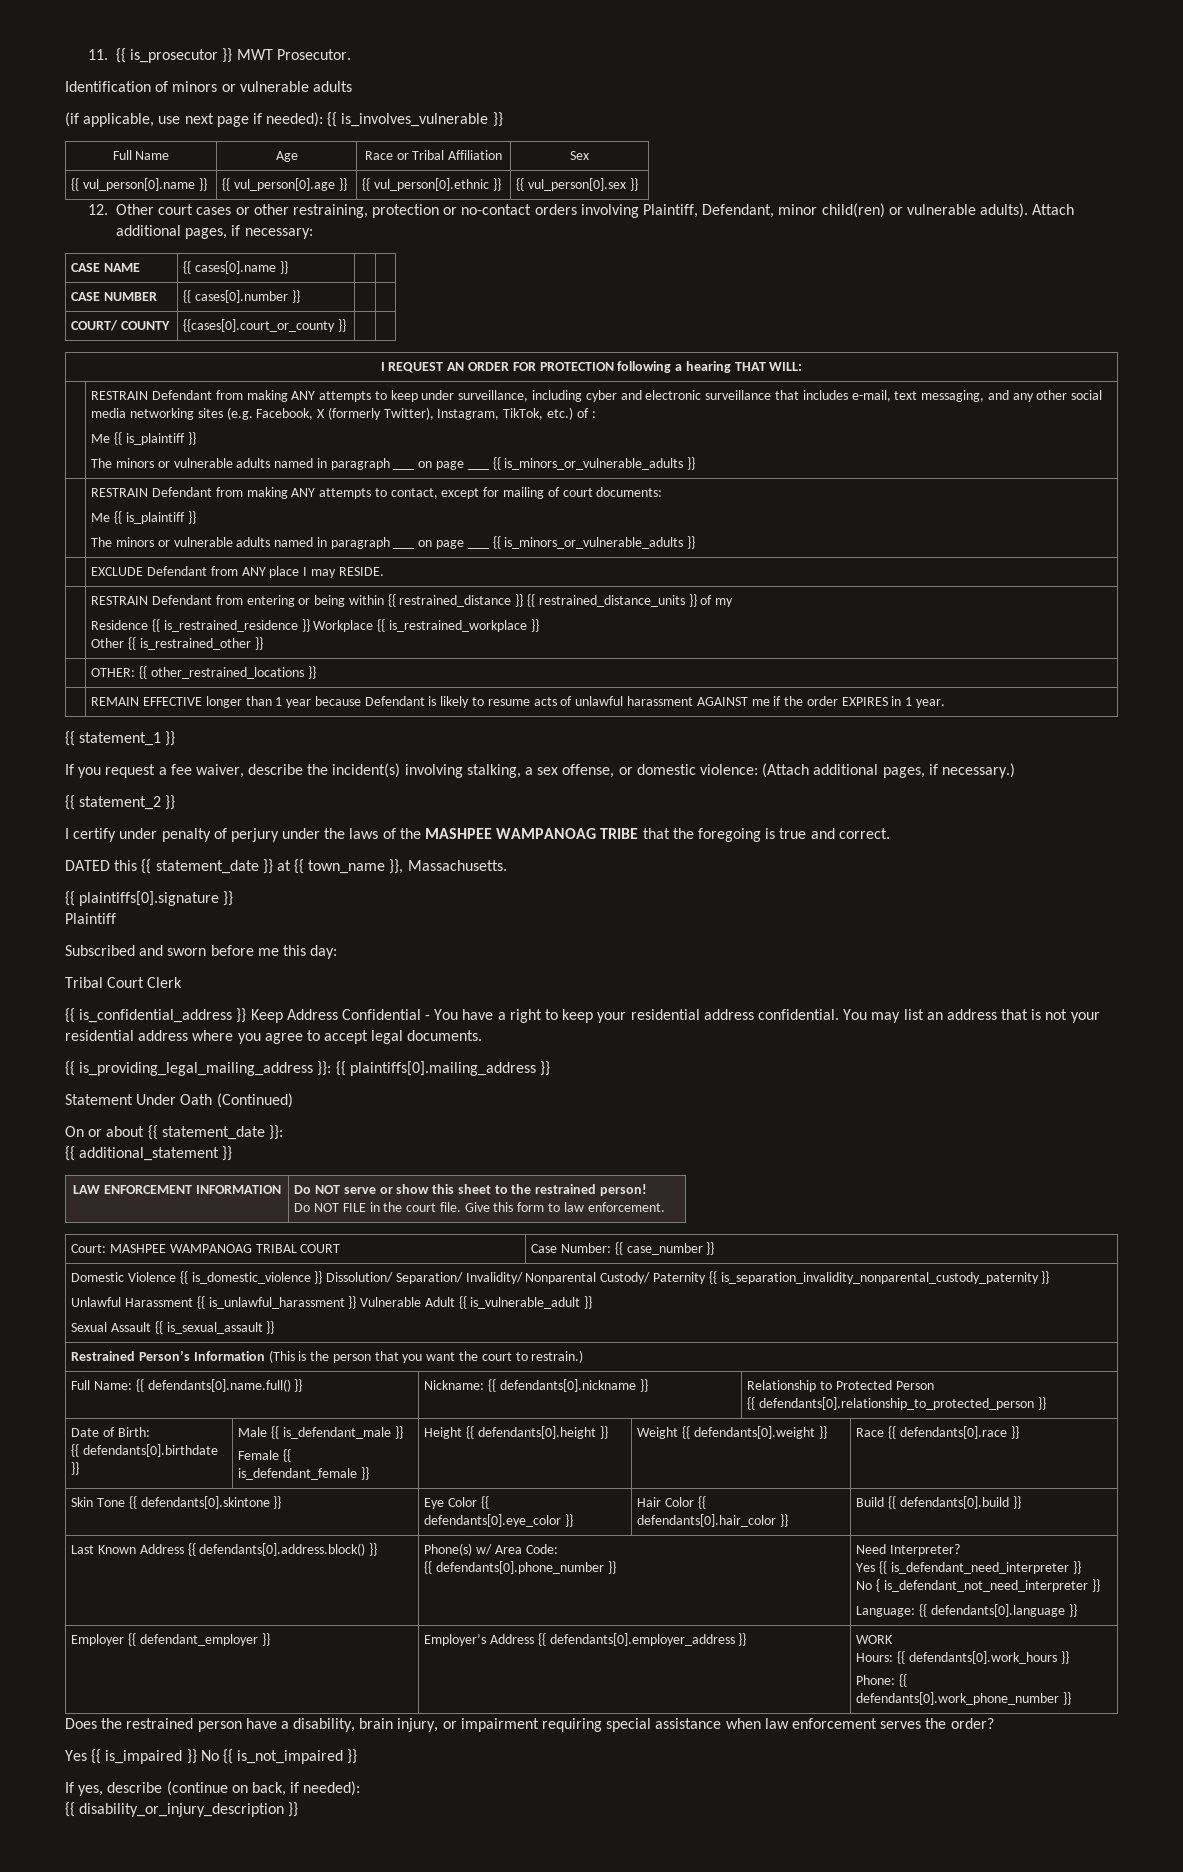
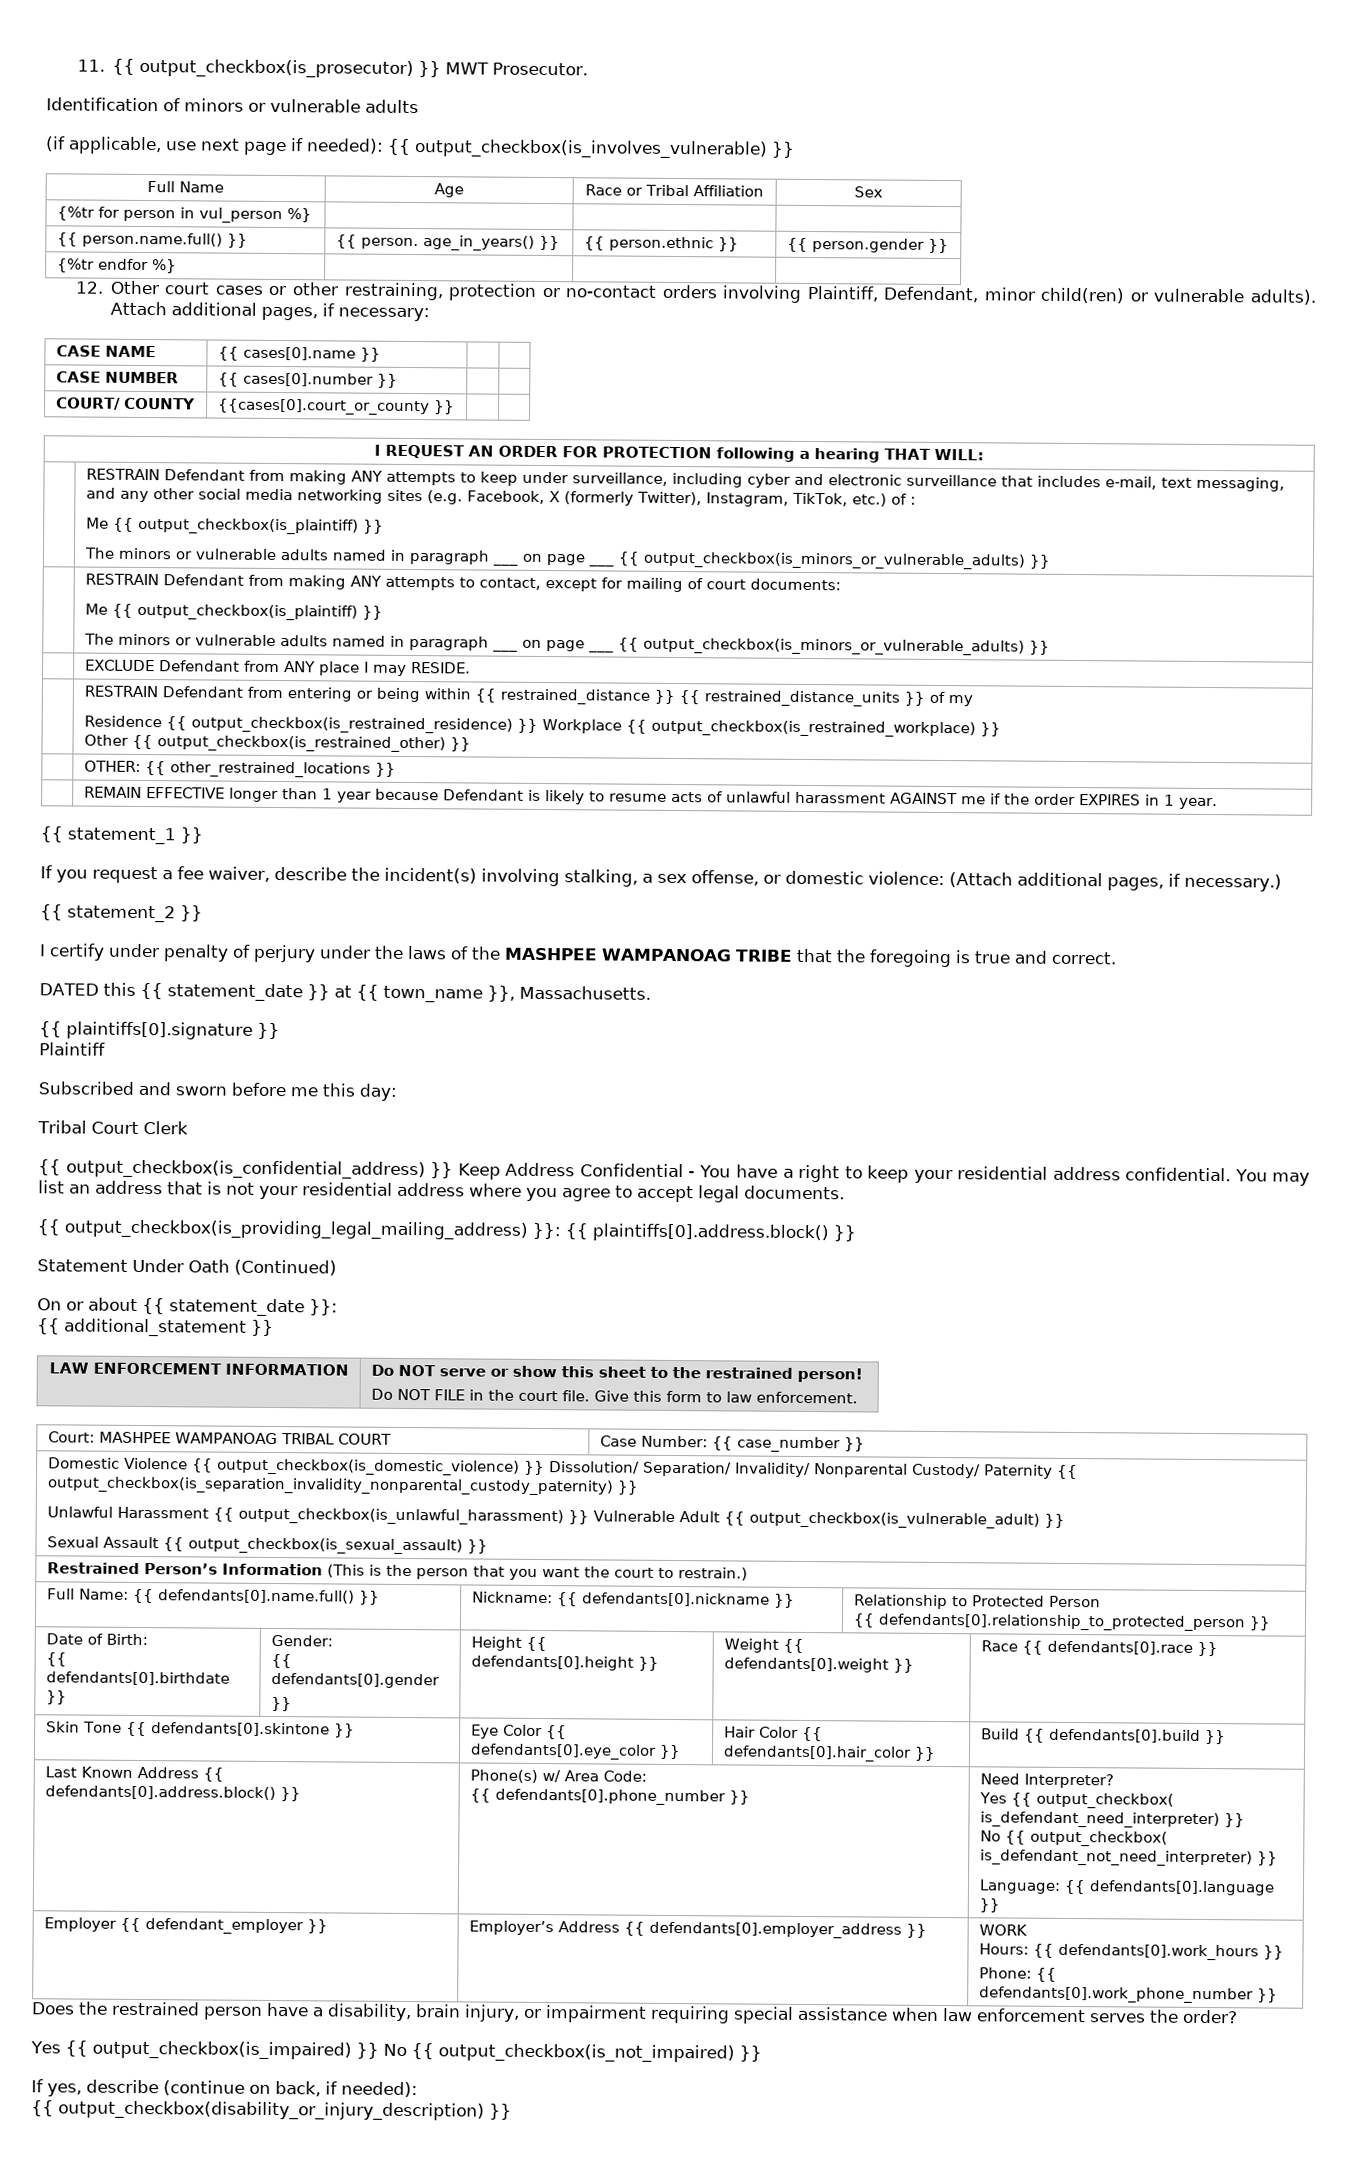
[130,49,219,63] is_prosecutor -> [138,58,414,79] output_checkbox(is_prosecutor)
[341,113,489,127] is_involves_vulnerable -> [414,139,768,159] output_checkbox(is_involves_vulnerable)
[71,178,207,191] [222,178,347,191] [362,178,501,191] [516,178,638,191] // {{ vul_person[0].name }} | {{ vul_person[0].age }} | {{ vul_person[0].ethnic }} | {{ vul_person[0].sex }} -> [56,206,312,224] [56,232,248,248] [335,234,560,251] [583,236,739,252] [786,237,949,254] [56,258,177,274] // {%tr for person in vul_person %} | | | // {{ person.name.full() }} | {{ person. age_in_years() }} | {{ person.ethnic }} | {{ person.gender }} // {%tr endfor %} | | |
[125,433,185,445] is_plaintiff -> [137,517,359,535] output_checkbox(is_plaintiff)
[504,458,684,470] is_minors_or_vulnerable_adults -> [642,551,1025,570] output_checkbox(is_minors_or_vulnerable_adults)
[125,512,185,524] is_plaintiff -> [136,603,358,621] output_checkbox(is_plaintiff)
[504,537,684,549] is_minors_or_vulnerable_adults -> [642,637,1025,656] output_checkbox(is_minors_or_vulnerable_adults)
[163,620,298,632] is_restrained_residence -> [190,716,513,734] output_checkbox(is_restrained_residence)
[388,620,527,632] is_restrained_workplace -> [650,719,976,738] output_checkbox(is_restrained_workplace)
[139,638,251,650] is_restrained_other -> [156,735,446,753] output_checkbox(is_restrained_other)
[79,1009,233,1023] is_confidential_address -> [65,1159,426,1180] output_checkbox(is_confidential_address)
[79,1062,314,1076] is_providing_legal_mailing_address -> [64,1219,528,1240] output_checkbox(is_providing_legal_mailing_address)
[349,1061,536,1076] plaintiffs[0].mailing_address -> [592,1223,829,1243] plaintiffs[0].address.block()
[191,1272,311,1284] is_domestic_violence -> [216,1458,520,1476] output_checkbox(is_domestic_violence)
[720,1272,1039,1284] is_separation_invalidity_nonparental_custody_paternity -> [46,1476,614,1496] output_checkbox(is_separation_invalidity_nonparental_custody_paternity)
[208,1297,345,1309] is_unlawful_harassment -> [237,1507,564,1526] output_checkbox(is_unlawful_harassment)
[470,1297,581,1309] is_vulnerable_adult -> [748,1511,1040,1529] output_checkbox(is_vulnerable_adult)
[166,1322,263,1334] is_sexual_assault -> [187,1537,463,1555] output_checkbox(is_sexual_assault)
[238,1426,403,1439] [238,1449,292,1462] [238,1468,358,1480] Male {{ is_defendant_male }} // Female {{ is_defendant_female -> [270,1634,333,1647] [270,1653,292,1669] [270,1672,440,1689] Gender: // {{ defendants[0].gender //
[890,1562,1069,1574] is_defendant_need_interpreter -> [1035,1792,1174,1809] [979,1811,1220,1829] output_checkbox( is_defendant_need_interpreter)
[876,1579,1088,1592] { is_defendant_not_need_interpreter -> [1004,1830,1168,1847] [979,1849,1253,1867] {{ output_checkbox( is_defendant_not_need_interpreter)
[105,1750,183,1764] is_impaired -> [91,2040,352,2060] output_checkbox(is_impaired)
[237,1750,344,1764] is_not_impaired -> [437,2043,735,2063] output_checkbox(is_not_impaired)
[79,1803,285,1817] disability_or_injury_description -> [58,2100,485,2121] output_checkbox(disability_or_injury_description)

